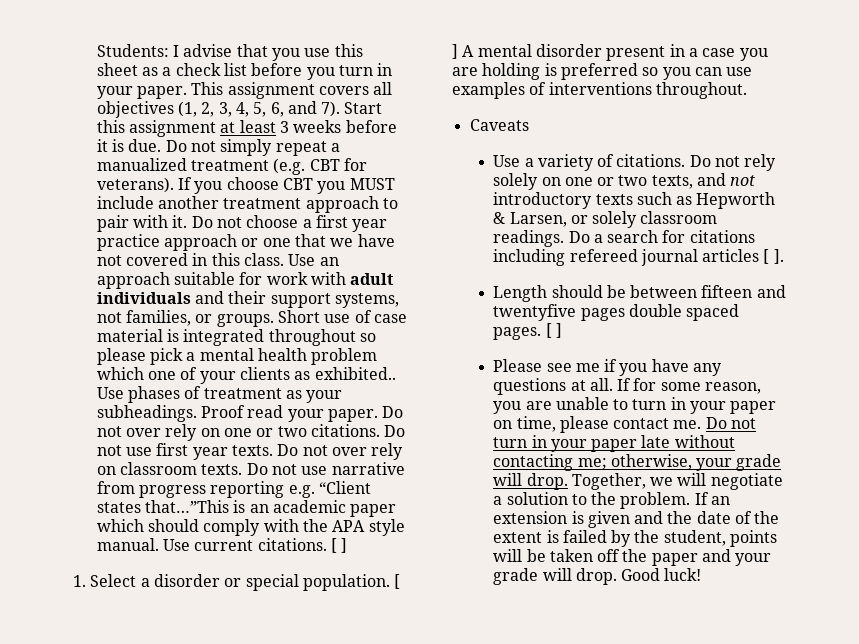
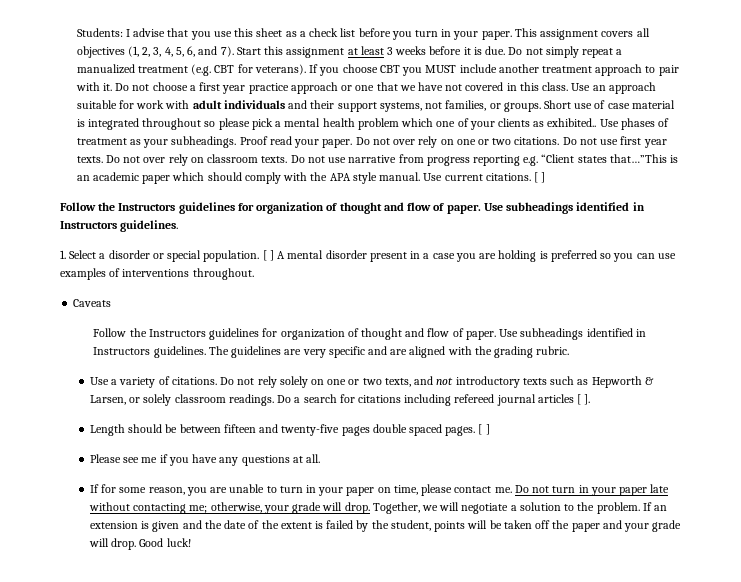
(348, 545) none -> [60,202,645,214] [60,220,179,232] // Follow the Instructors guidelines for organization of thought and flow of paper. Use subheadings identified in Instructors guidelines.
(529, 125) none -> [93,328,646,340] [93,346,570,358] // Follow the Instructors guidelines for organization of thought and flow of paper. Use subheadings identified in Instructors guidelines. The guidelines are very specific and are aligned with the grading rubric.
[493,304,577,321] twentyfive -> [281,424,340,436] twenty-five
(613, 384) none -> (321, 458) //

